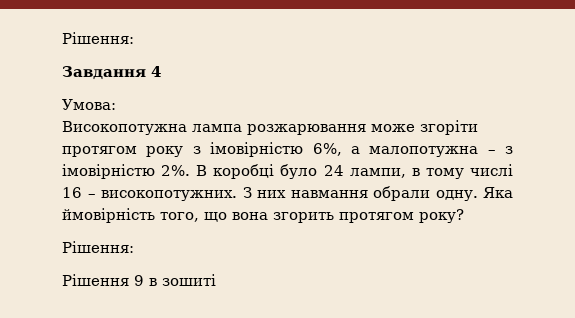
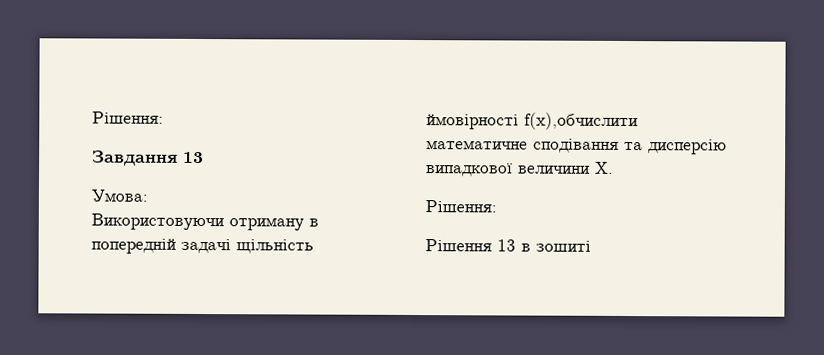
[151,66,161,77] 4 -> [183,151,204,164] 13
[62,120,478,135] [62,142,513,157] [62,164,513,179] [62,186,513,201] [62,208,464,223] Високопотужна лампа розжарювання може згоріти протягом року з імовірністю 6%, а малопотужна – з імовірністю 2%. В коробці було 24 лампи, в тому числі 16 – високопотужних. З них навмання обрали одну. Яка ймовірність того, що вона згорить протягом року? -> [91,213,319,231] [91,238,314,254] [426,112,638,131] [426,138,727,155] [426,161,614,177] Використовуючи отриману в попередній задачі щільність ймовірності f(x),обчислити математичне сподівання та дисперсію випадкової величини X.
[134,275,144,286] 9 -> [497,239,516,252] 13

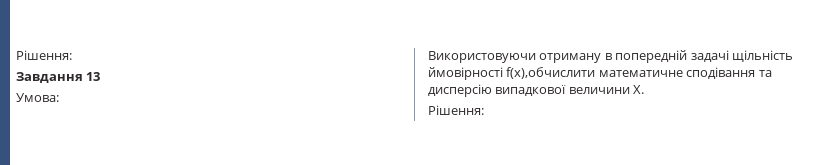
[425,239,591,252] // Рішення 13 в зошиті -> (484, 110) none

